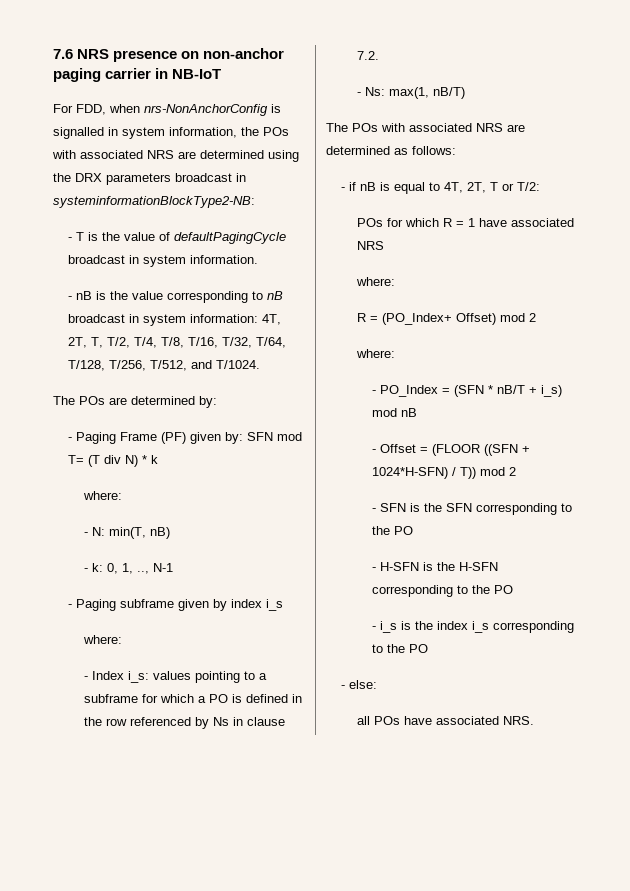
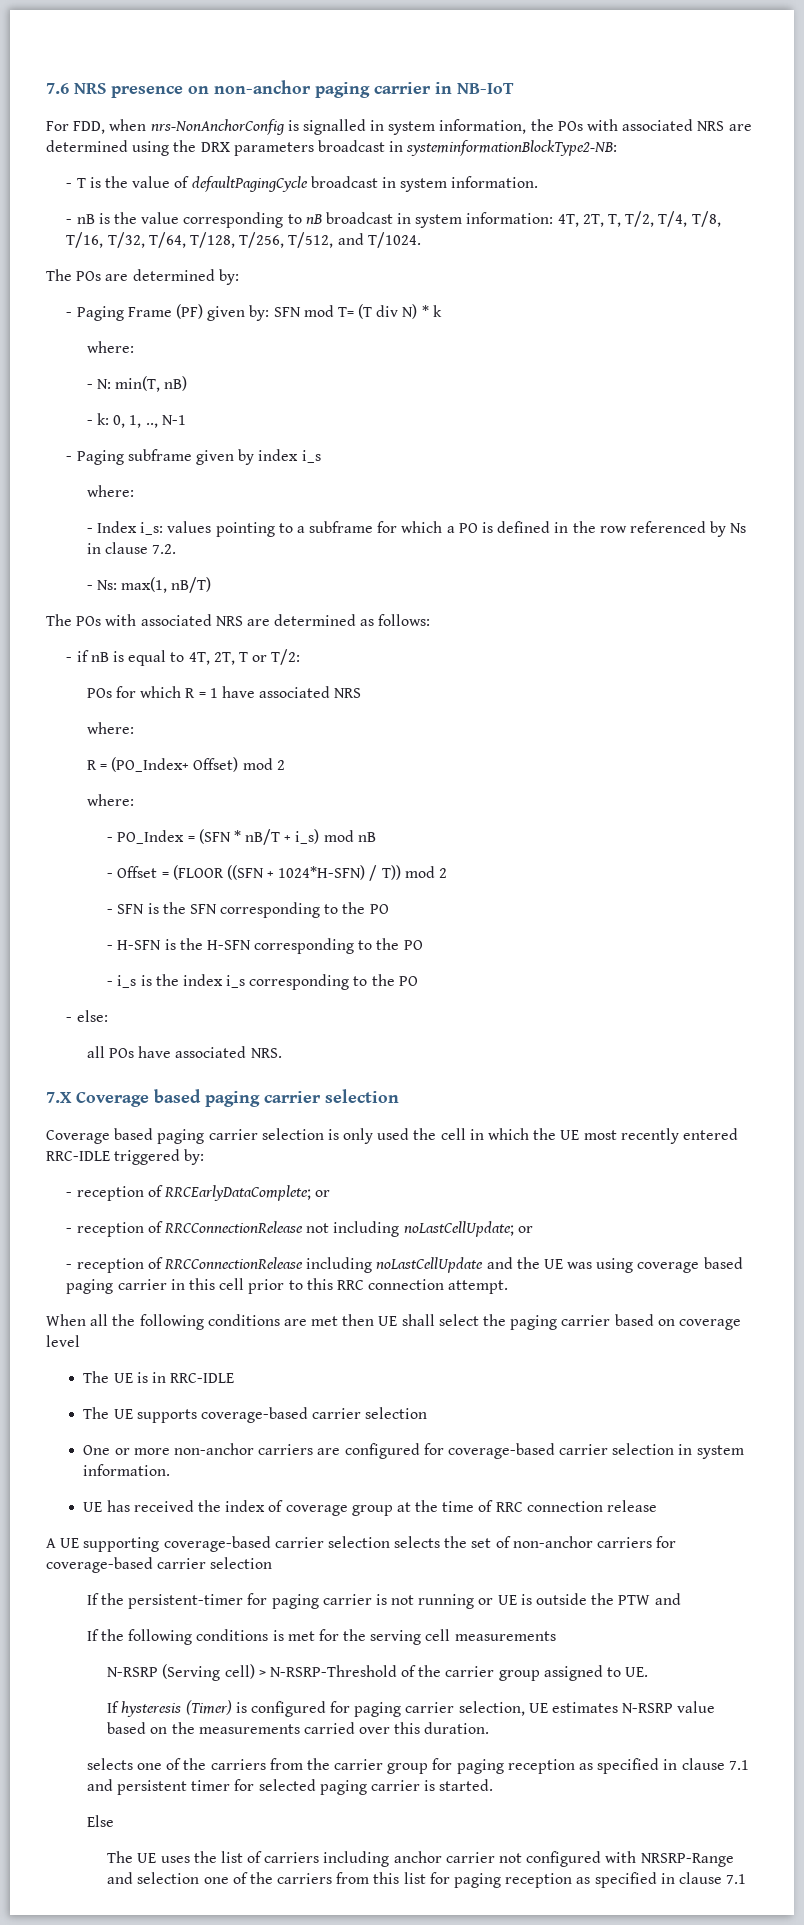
(534, 720) none -> [46,1089,399,1107] [46,1128,738,1144] [46,1149,205,1165] [66,1185,331,1201] [66,1221,533,1237] [66,1257,743,1273] [66,1278,509,1294] [46,1314,741,1330] [46,1335,80,1347] [83,1371,235,1383] [83,1407,428,1423] [83,1443,744,1459] [83,1464,171,1476] [83,1500,658,1516] [46,1536,677,1552] [46,1557,273,1573] [86,1593,681,1609] [86,1629,556,1645] [107,1664,649,1681] [107,1700,716,1717] [107,1722,490,1734] [86,1758,749,1774] [86,1779,494,1795] [86,1815,114,1827] [107,1851,734,1867] [107,1872,747,1888] // 7.X Coverage based paging carrier selection // Coverage based paging carrier selection is only used the cell in which the UE most recently entered RRC-IDLE triggered by: // - reception of RRCEarlyDataComplete; or // - reception of RRCConnectionRelease not including noLastCellUpdate; or // - reception of RRCConnectionRelease including noLastCellUpdate and the UE was using coverage based paging carrier in this cell prior to this RRC connection attempt. // When all the following conditions are met then UE shall select the paging carrier based on coverage level // The UE is in RRC-IDLE // The UE supports coverage-based carrier selection // One or more non-anchor carriers are configured for coverage-based carrier selection in system information. // UE has received the index of coverage group at the time of RRC connection release // A UE supporting coverage-based carrier selection selects the set of non-anchor carriers for coverage-based carrier selection // If the persistent-timer for paging carrier is not running or UE is outside the PTW and // If the following conditions is met for the serving cell measurements // N-RSRP (Serving cell) > N-RSRP-Threshold of the carrier group assigned to UE. // If hysteresis (Timer) is configured for paging carrier selection, UE estimates N-RSRP value based on the measurements carried over this duration. // selects one of the carriers from the carrier group for paging reception as specified in clause 7.1 and persistent timer for selected paging carrier is started. // Else // The UE uses the list of carriers including anchor carrier not configured with NRSRP-Range and selection one of the carriers from this list for paging reception as specified in clause 7.1

